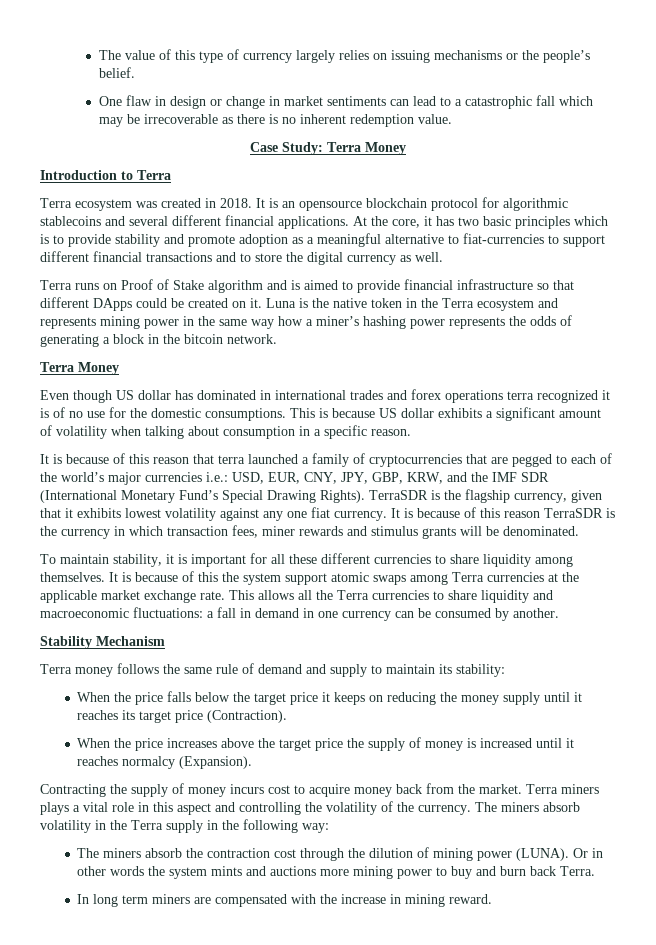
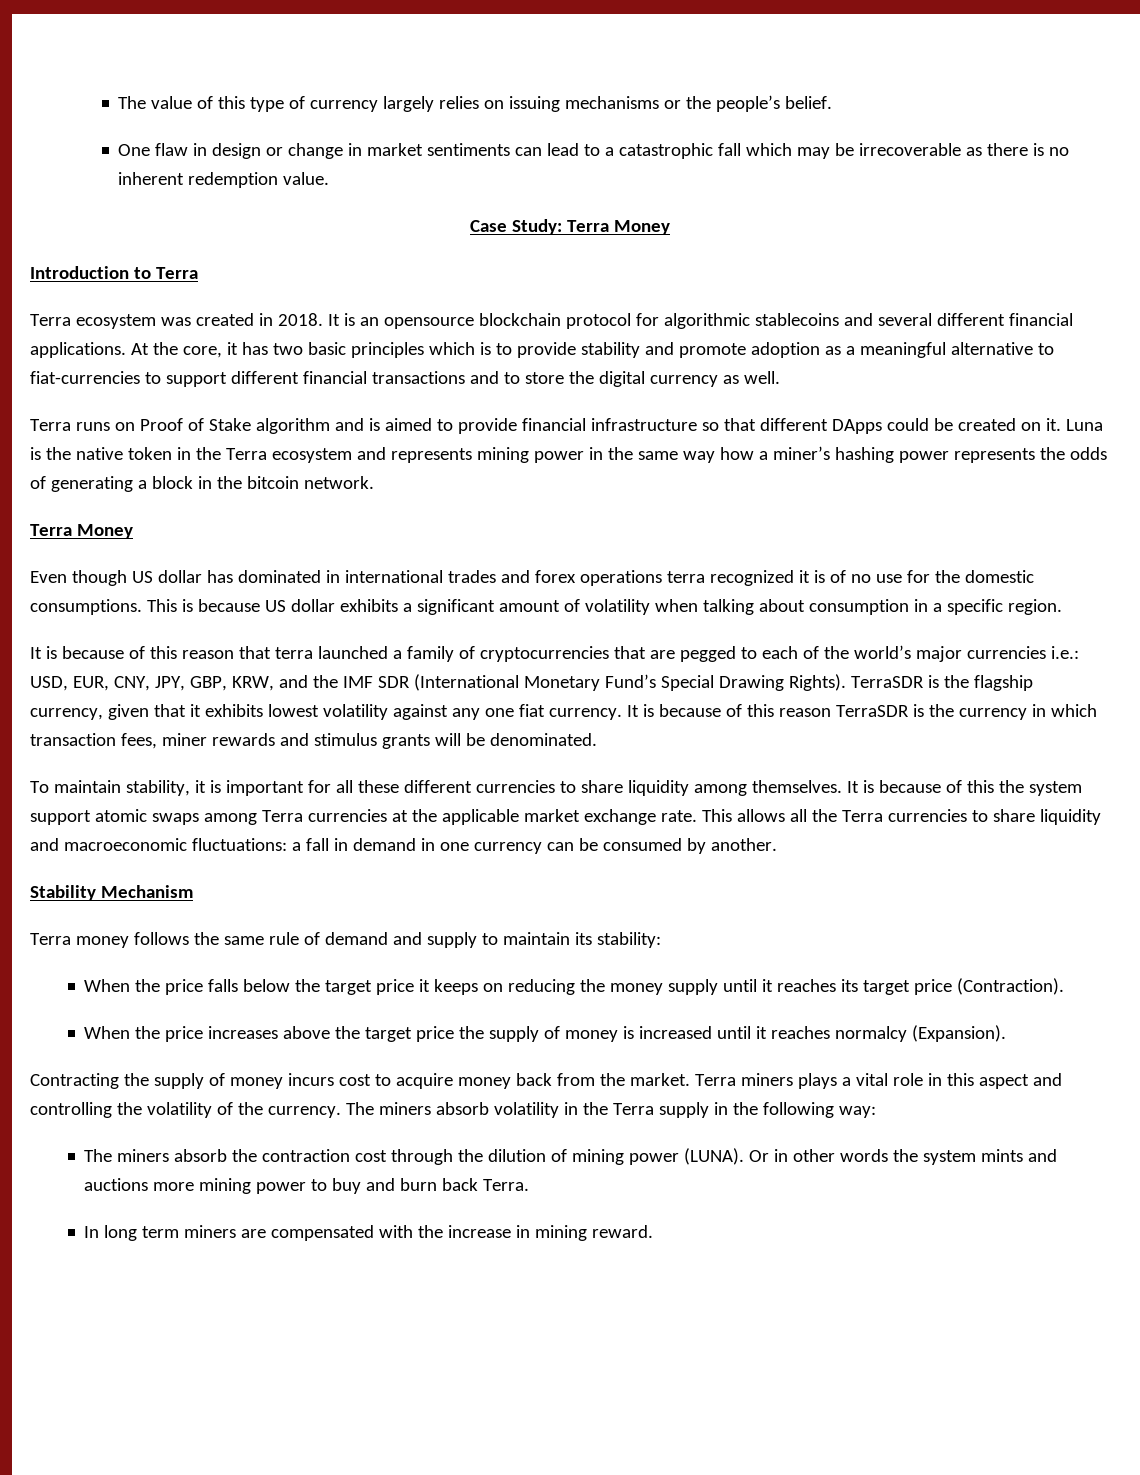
[371,429,411,436] reason. -> [1007,599,1062,615] region.

